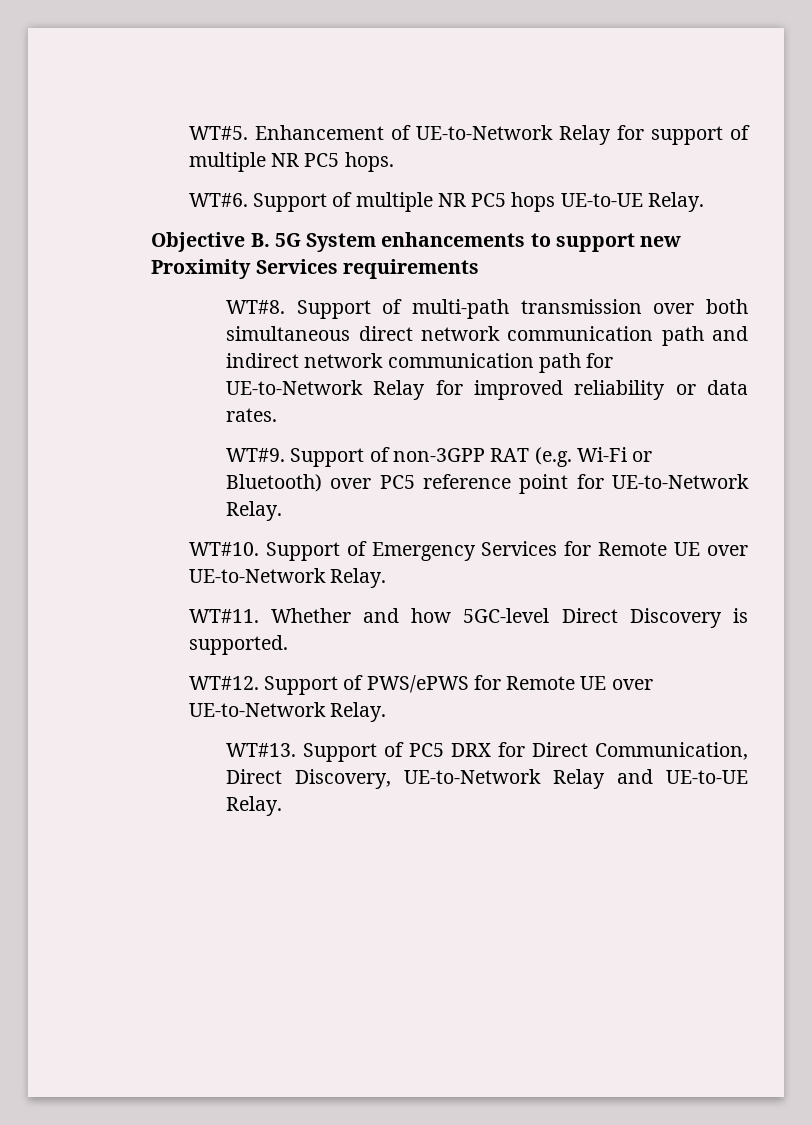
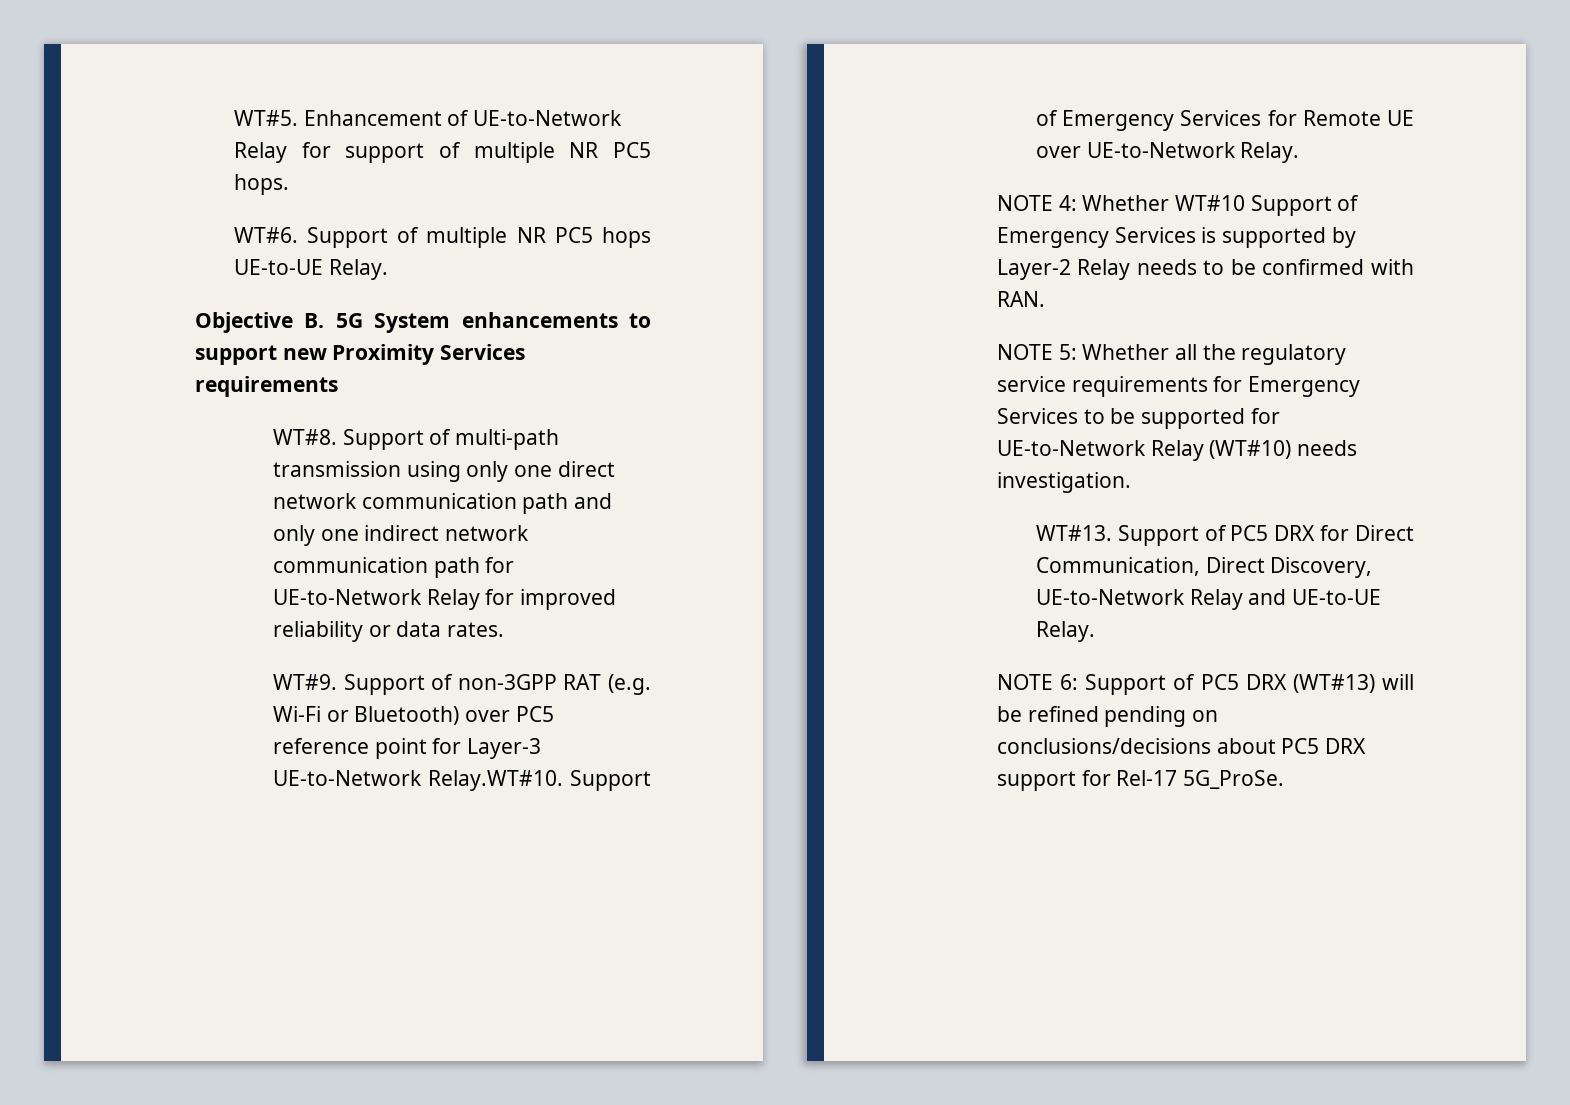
[653,299,748,314] [226,326,351,341] over both simultaneous -> [406,461,552,482] using only one
(749, 333) none -> [272,525,359,546] only one
[612,474,750,489] [226,501,283,521] [188,542,259,556] UE-to-Network Relay. // WT#10. -> [466,738,541,759] [272,770,563,791] Layer-3 UE-to-Network Relay.WT#10.
[188,608,748,628] [188,635,288,655] [188,675,653,695] [188,702,387,722] WT#11. Whether and how 5GC-level Direct Discovery is supported. // WT#12. Support of PWS/ePWS for Remote UE over UE-to-Network Relay. -> [996,195,1360,216] [996,227,1356,248] [996,259,1414,280] [996,291,1045,307] [996,344,1347,365] [996,376,1360,397] [996,408,1280,429] [996,440,1357,461] [996,472,1131,493] NOTE 4: Whether WT#10 Support of Emergency Services is supported by Layer-2 Relay needs to be confirmed with RAN. // NOTE 5: Whether all the regulatory service requirements for Emergency Services to be supported for UE-to-Network Relay (WT#10) needs investigation.
(283, 806) none -> [996,674,1414,695] [996,706,1218,727] [996,738,1366,754] [996,770,1284,791] // NOTE 6: Support of PC5 DRX (WT#13) will be refined pending on conclusions/decisions about PC5 DRX support for Rel-17 5G_ProSe.

